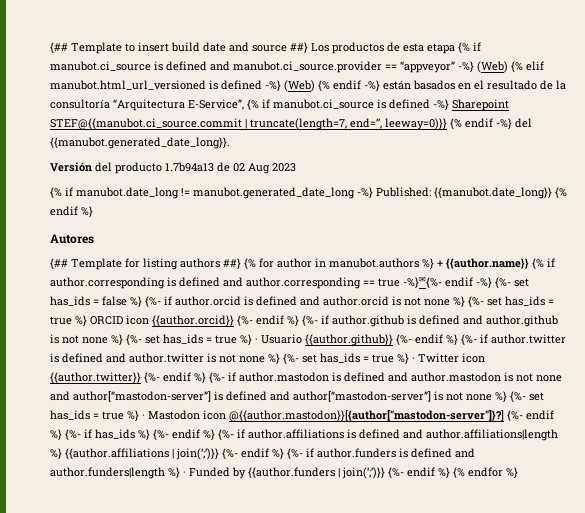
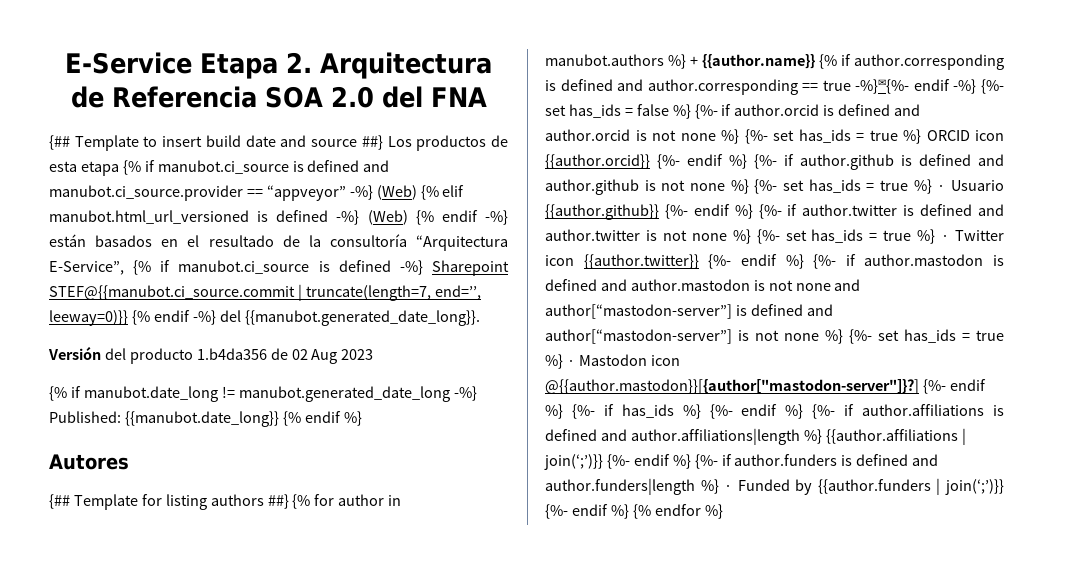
(50, 47) none -> [65,52,492,79] [70,86,487,108] E-Service Etapa 2. Arquitectura de Referencia SOA 2.0 del FNA //
[165,162,214,172] 1.7b94a13 -> [196,348,267,360] 1.b4da356

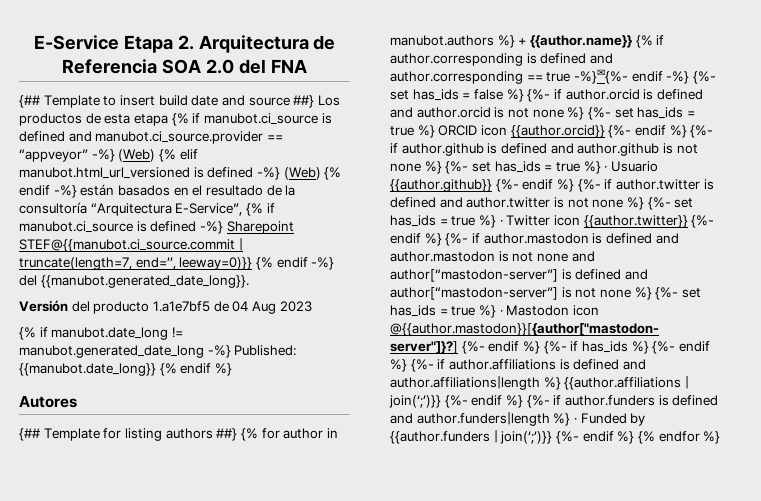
[196,348,308,360] 1.b4da356 de 02 -> [152,301,249,312] 1.a1e7bf5 de 04

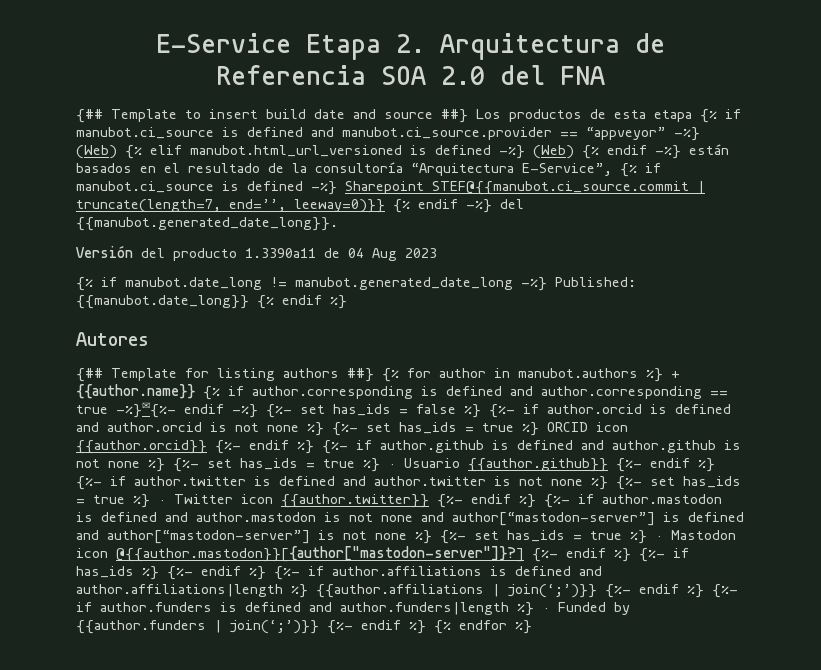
[152,301,210,312] 1.a1e7bf5 -> [245,248,316,258] 1.3390a11

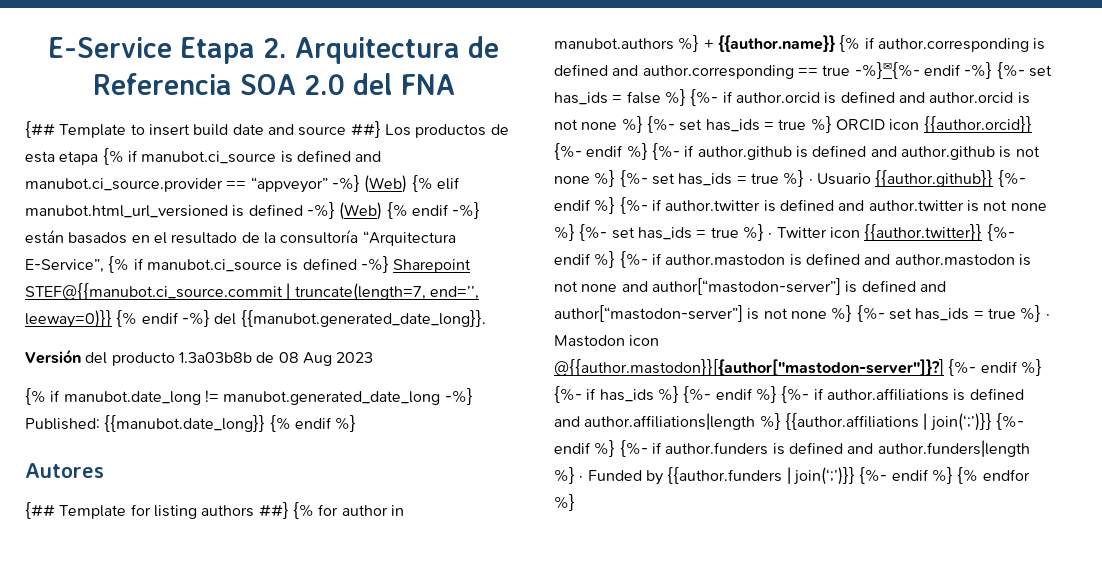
[245,248,364,258] 1.3390a11 de 04 -> [178,352,299,363] 1.3a03b8b de 08

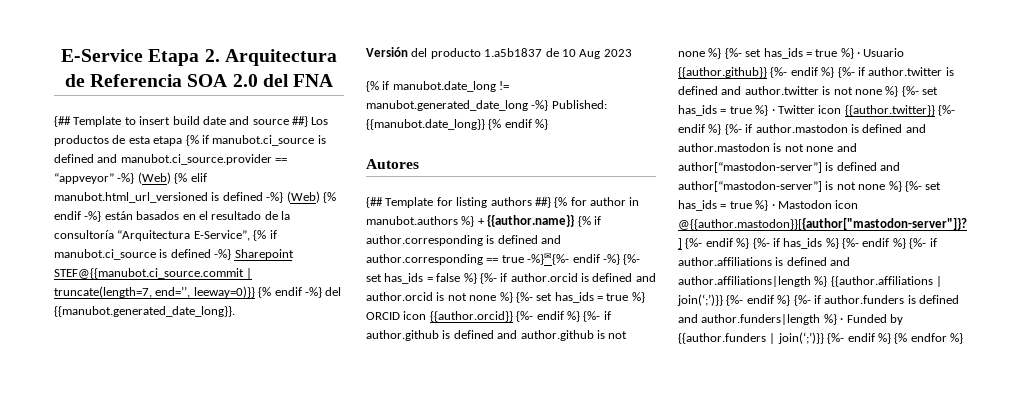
[178,352,299,363] 1.3a03b8b de 08 -> [484,48,576,57] 1.a5b1837 de 10

